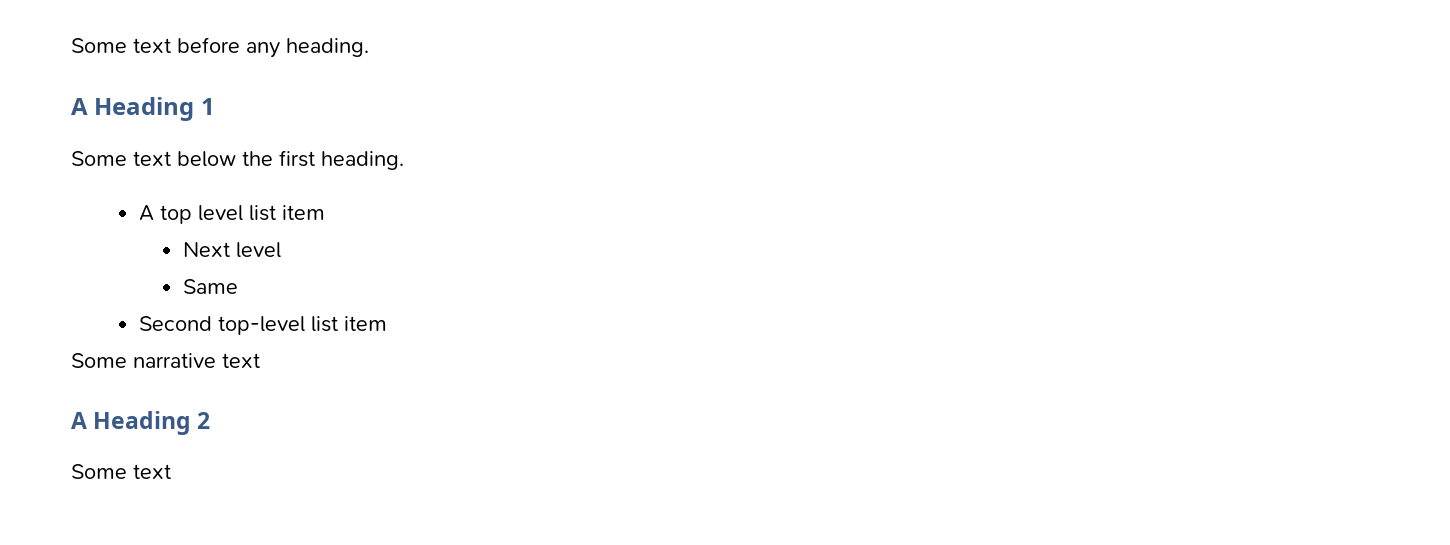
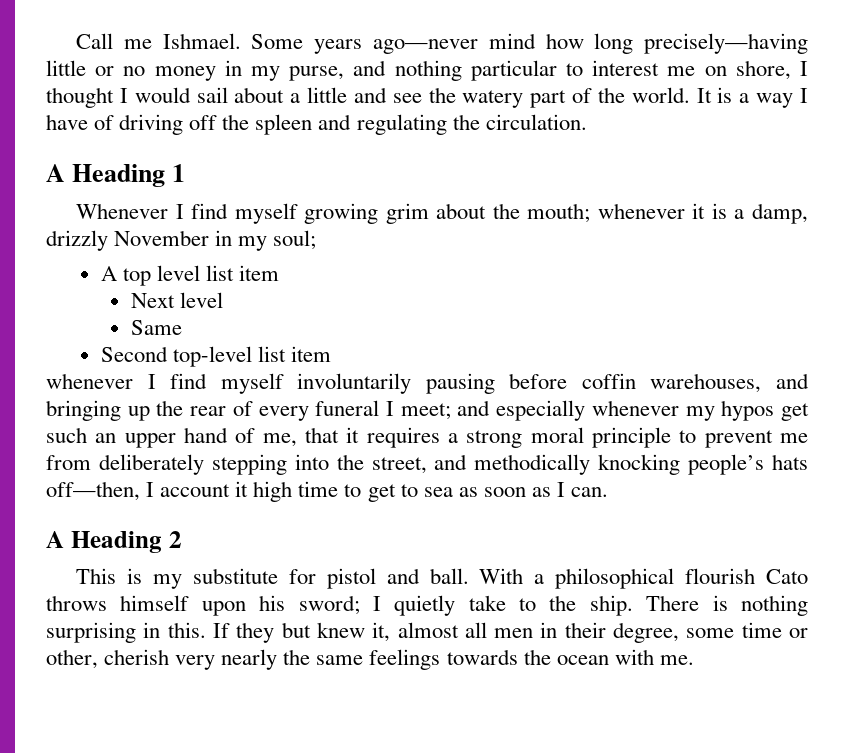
[71,37,369,58] [71,97,215,121] [71,150,404,170] Some text before any heading. // A Heading 1 // Some text below the first heading. -> [76,33,809,54] [46,60,809,81] [46,87,809,108] [46,114,587,135] [46,164,186,187] [76,203,809,224] [46,230,317,251] Call me Ishmael. Some years ago—never mind how long precisely—having little or no money in my purse, and nothing particular to interest me on shore, I thought I would sail about a little and see the watery part of the world. It is a way I have of driving off the spleen and regulating the circulation. // A Heading 1 // Whenever I find myself growing grim about the mouth; whenever it is a damp, drizzly November in my soul;
[71,353,260,368] [71,411,211,435] [71,464,171,479] Some narrative text // A Heading 2 // Some text -> [46,373,809,394] [46,400,809,421] [46,427,809,448] [46,454,808,475] [46,481,609,502] [46,531,182,553] [76,568,808,589] [46,595,808,616] [46,622,808,643] [46,649,694,670] whenever I find myself involuntarily pausing before coffin warehouses, and bringing up the rear of every funeral I meet; and especially whenever my hypos get such an upper hand of me, that it requires a strong moral principle to prevent me from deliberately stepping into the street, and methodically knocking people’s hats off—then, I account it high time to get to sea as soon as I can. // A Heading 2 // This is my substitute for pistol and ball. With a philosophical flourish Cato throws himself upon his sword; I quietly take to the ship. There is nothing surprising in this. If they but knew it, almost all men in their degree, some time or other, cherish very nearly the same feelings towards the ocean with me.

